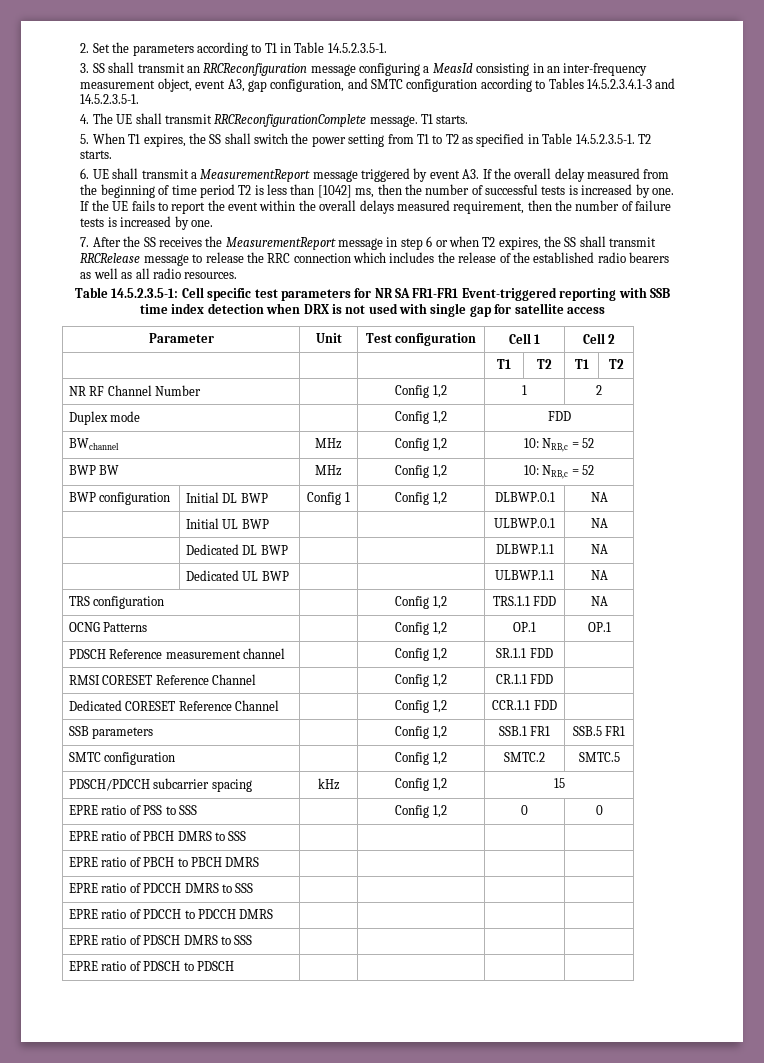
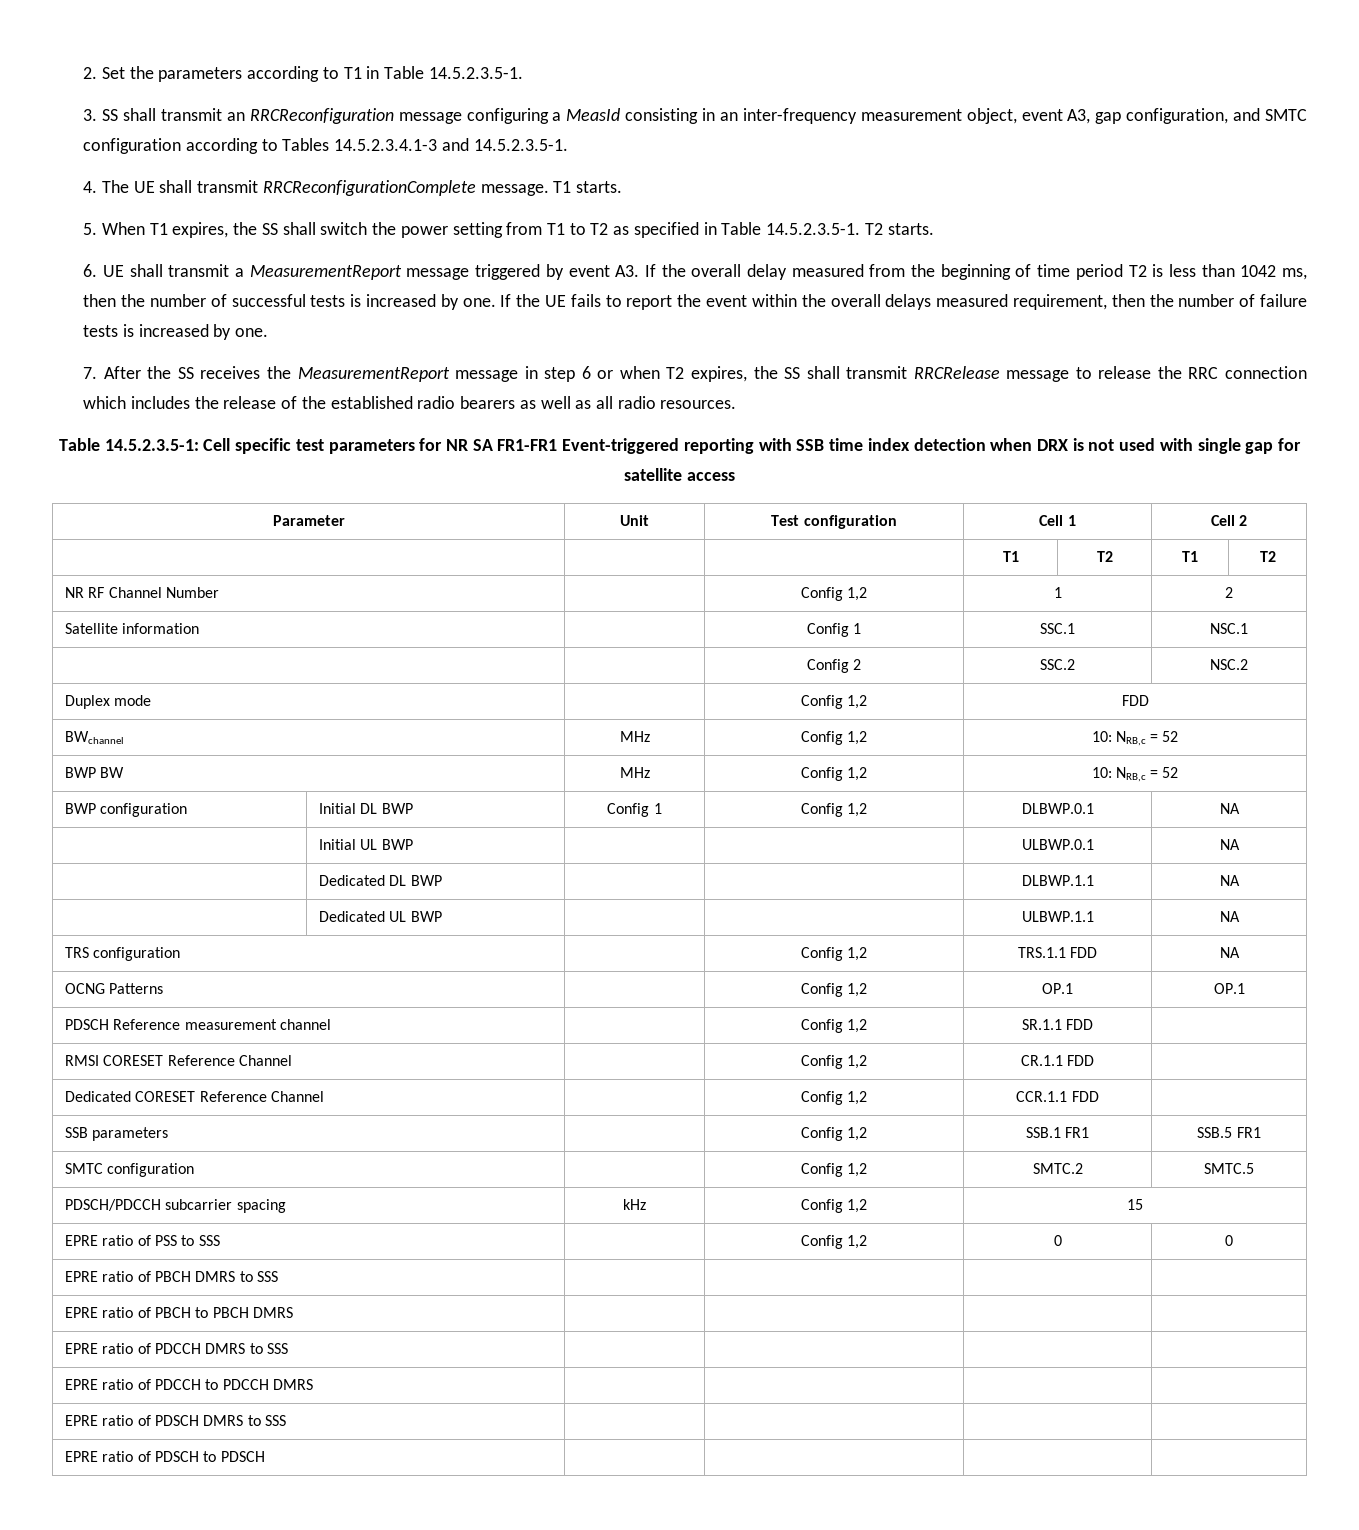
[317,185,352,198] [1042] -> [1240,265,1277,277] 1042
(602, 390) none -> [65,623,200,634] [806,623,862,637] [1040,623,1075,634] [1210,623,1248,634] [806,659,862,673] [1040,659,1075,670] [1210,659,1248,670] // Satellite information | | Config 1 | SSC.1 | NSC.1 // | | Config 2 | SSC.2 | NSC.2

